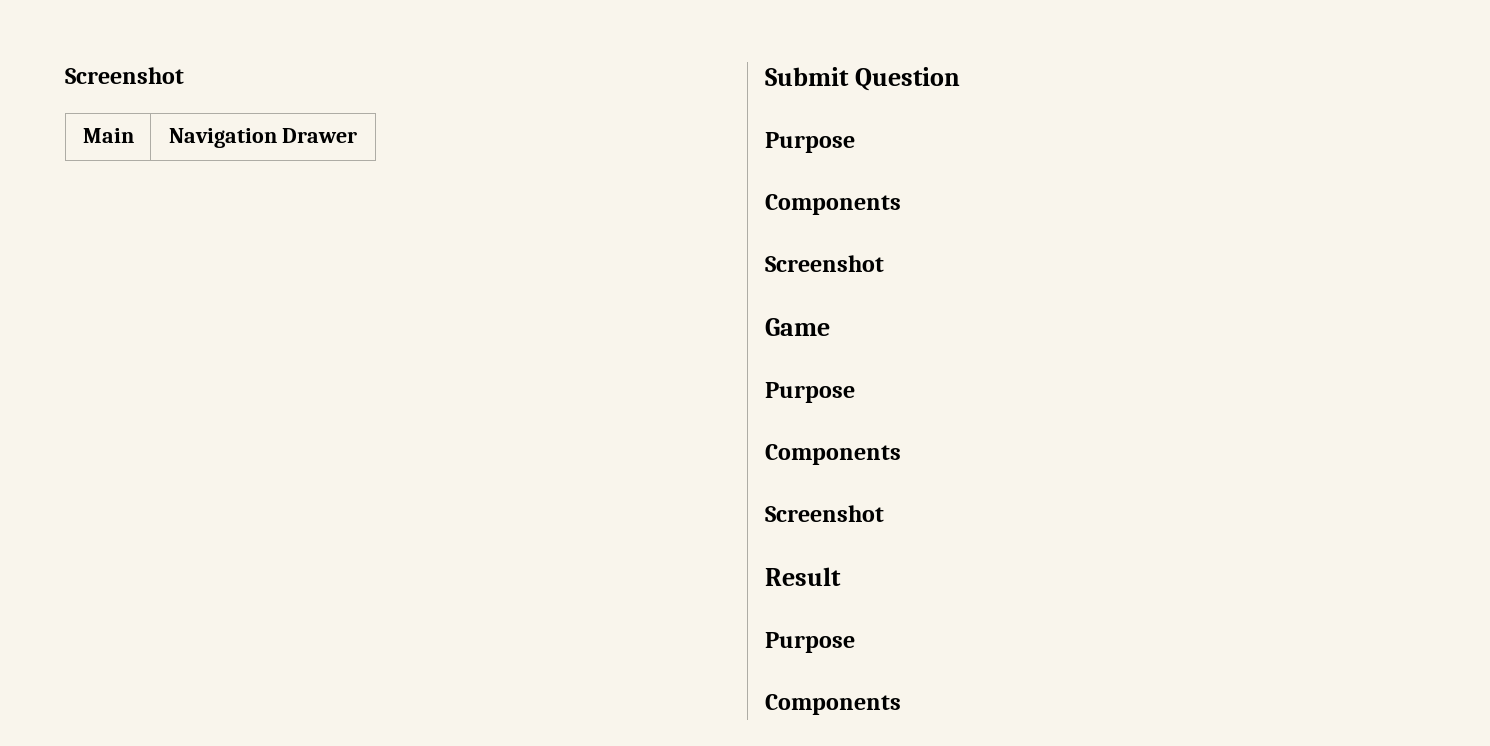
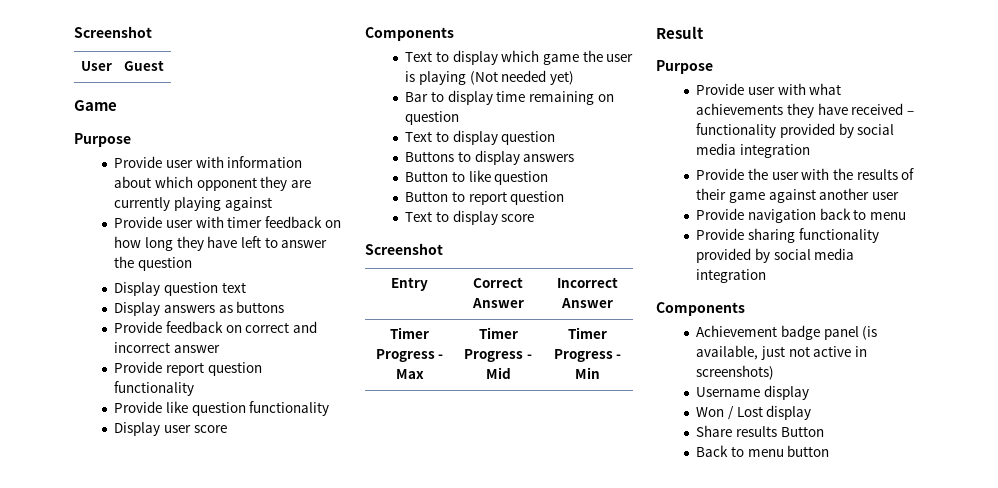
[65,67,184,84] [82,128,134,143] [168,128,358,148] [765,67,960,91] [765,132,855,153] [765,194,901,215] [765,255,884,272] [765,318,830,336] [765,382,855,403] [765,444,901,465] [765,505,884,522] [765,567,841,586] [765,632,855,653] [765,694,901,715] Screenshot // Main | Navigation Drawer // Submit Question // Purpose // Components // Screenshot // Game // Purpose // Components // Screenshot // Result // Purpose // Components -> [74,26,152,38] [80,61,112,71] [124,60,164,71] [74,100,117,111] [74,133,131,147] [114,156,303,168] [114,176,311,191] [114,197,272,211] [114,216,341,228] [114,236,328,251] [114,256,192,271] [114,282,246,296] [114,301,285,316] [114,321,317,333] [114,342,220,353] [114,361,262,376] [114,381,195,396] [114,401,330,416] [114,422,227,436] [365,27,454,41] [405,50,634,65] [405,70,574,85] [405,90,614,105] [405,111,460,125] [405,130,556,145] [405,150,575,165] [405,170,549,185] [405,191,565,205] [405,210,535,225] [365,243,443,255] [391,277,428,291] [473,277,523,288] [471,298,524,308] [557,277,618,288] [561,298,613,308] [390,327,429,339] [375,349,444,362] [395,369,424,379] [478,327,518,339] [464,349,532,362] [485,367,511,379] [568,327,607,339] [553,349,622,362] [575,367,600,379] [656,26,704,39] [656,60,713,74] [696,83,842,95] [696,103,914,118] [696,123,895,138] [696,143,810,158] [696,168,915,180] [696,188,899,203] [696,208,906,223] [696,228,879,243] [696,248,855,263] [696,269,767,283] [656,302,745,316] [696,325,878,340] [696,345,867,360] [696,365,775,380] [696,385,809,400] [696,405,812,420] [696,425,824,437] [696,445,830,457] Screenshot // User | Guest // Game // Purpose // Provide user with information about which opponent they are currently playing against // Provide user with timer feedback on how long they have left to answer the question // Display question text // Display answers as buttons // Provide feedback on correct and incorrect answer // Provide report question functionality // Provide like question functionality // Display user score // Components // Text to display which game the user is playing (Not needed yet) // Bar to display time remaining on question // Text to display question // Buttons to display answers // Button to like question // Button to report question // Text to display score // Screenshot // Entry | Correct Answer | Incorrect Answer // Timer Progress - Max | Timer Progress - Mid | Timer Progress - Min // Result // Purpose // Provide user with what achievements they have received – functionality provided by social media integration // Provide the user with the results of their game against another user // Provide navigation back to menu // Provide sharing functionality provided by social media integration // Components // Achievement badge panel (is available, just not active in screenshots) // Username display // Won / Lost display // Share results Button // Back to menu button

